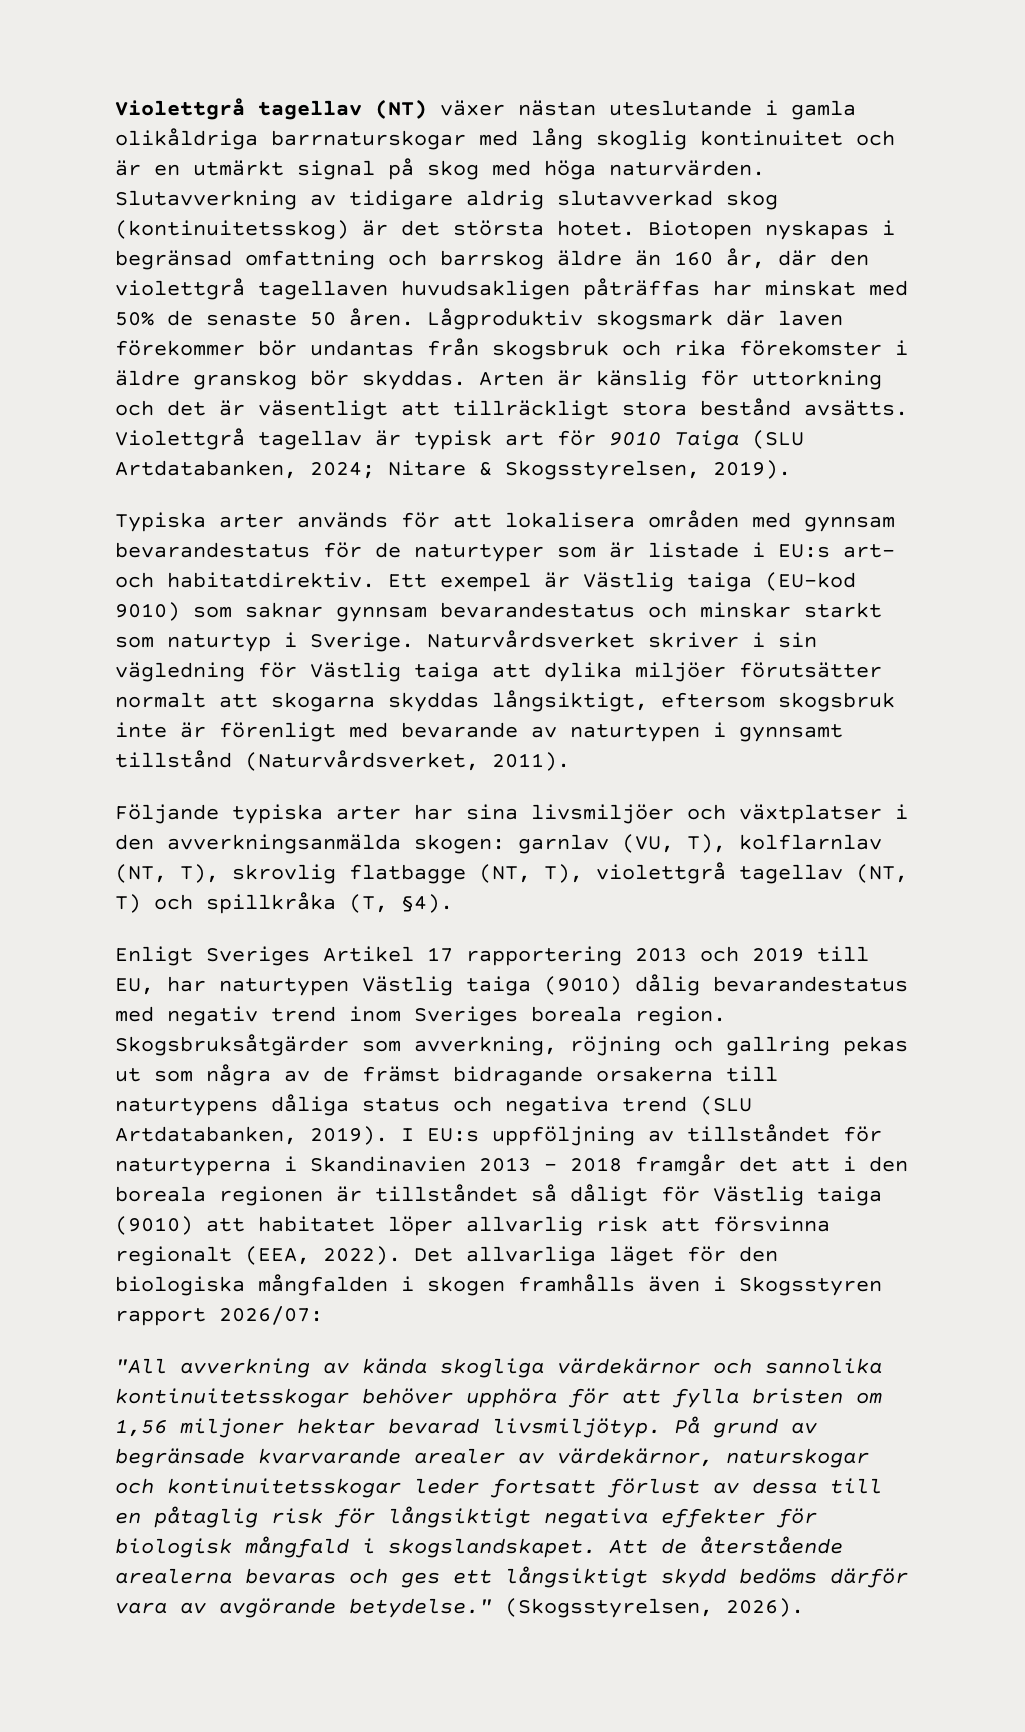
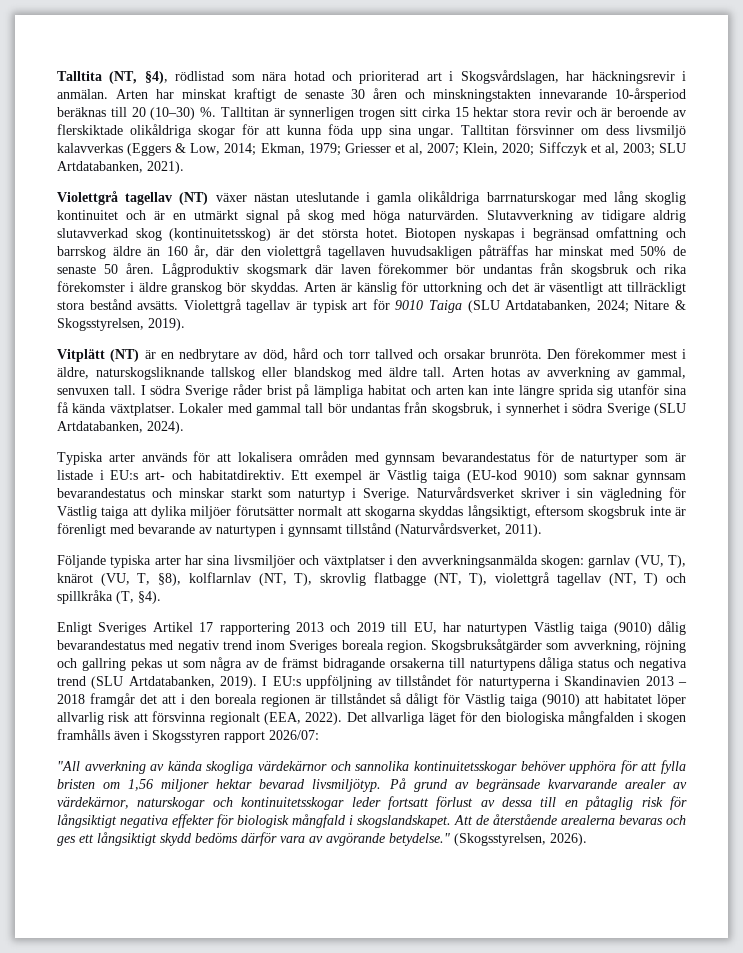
(115, 109) none -> [57,70,687,84] [57,88,687,102] [57,107,687,120] [57,124,686,138] [57,142,687,156] [57,161,184,174] Talltita (NT, §4), rödlistad som nära hotad och prioriterad art i Skogsvårdslagen, har häckningsrevir i anmälan. Arten har minskat kraftigt de senaste 30 åren och minskningstakten innevarande 10-årsperiod beräknas till 20 (10–30) %. Talltitan är synnerligen trogen sitt cirka 15 hektar stora revir och är beroende av flerskiktade olikåldriga skogar för att kunna föda upp sina ungar. Talltitan försvinner om dess livsmiljö kalavverkas (Eggers & Low, 2014; Ekman, 1979; Griesser et al, 2007; Klein, 2020; Siffczyk et al, 2003; SLU Artdatabanken, 2021). //
(791, 469) none -> [57,348,686,362] [57,367,686,380] [57,384,687,398] [57,402,686,416] [57,421,184,434] // Vitplätt (NT) är en nedbrytare av död, hård och torr tallved och orsakar brunröta. Den förekommer mest i äldre, naturskogsliknande tallskog eller blandskog med äldre tall. Arten hotas av avverkning av gammal, senvuxen tall. I södra Sverige råder brist på lämpliga habitat och arten kan inte längre sprida sig utanför sina få kända växtplatser. Lokaler med gammal tall bör undantas från skogsbruk, i synnerhet i södra Sverige (SLU Artdatabanken, 2024).
(726, 843) none -> [57,573,182,586] knärot (VU, T, §8),

